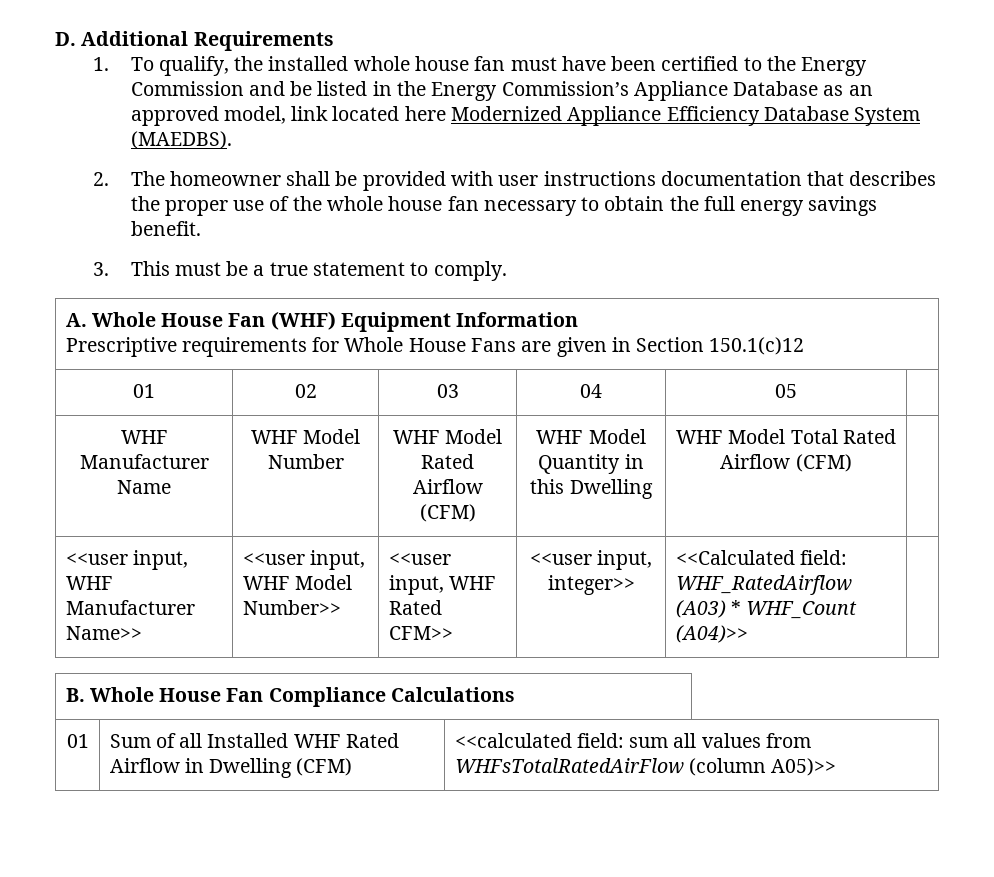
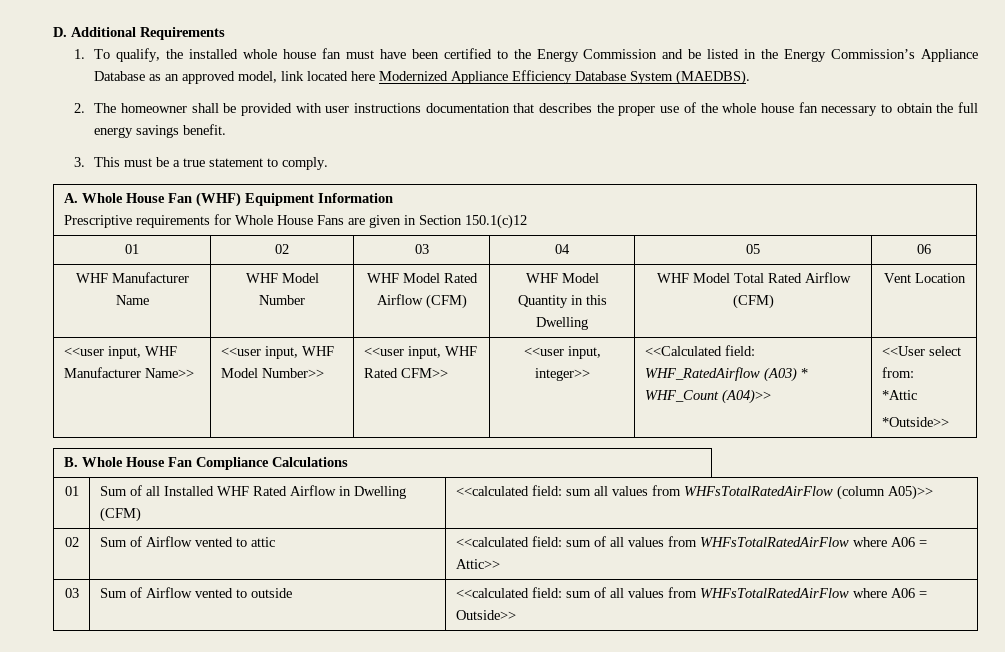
(797, 391) none -> [917,244,931,254] 06
(852, 463) none -> [883,273,966,283] Vent Location
(748, 634) none -> [881,346,961,356] [881,367,914,378] [881,390,917,400] [881,417,949,427] <<User select from: // *Attic // *Outside>>
(837, 767) none -> [64,537,79,547] [99,536,275,547] [455,536,927,547] [455,559,500,569] [64,588,79,598] [99,587,292,598] [455,587,927,598] [455,610,516,620] // 02 | Sum of Airflow vented to attic | <<calculated field: sum of all values from WHFsTotalRatedAirFlow where A06 = Attic>> // 03 | Sum of Airflow vented to outside | <<calculated field: sum of all values from WHFsTotalRatedAirFlow where A06 = Outside>>

